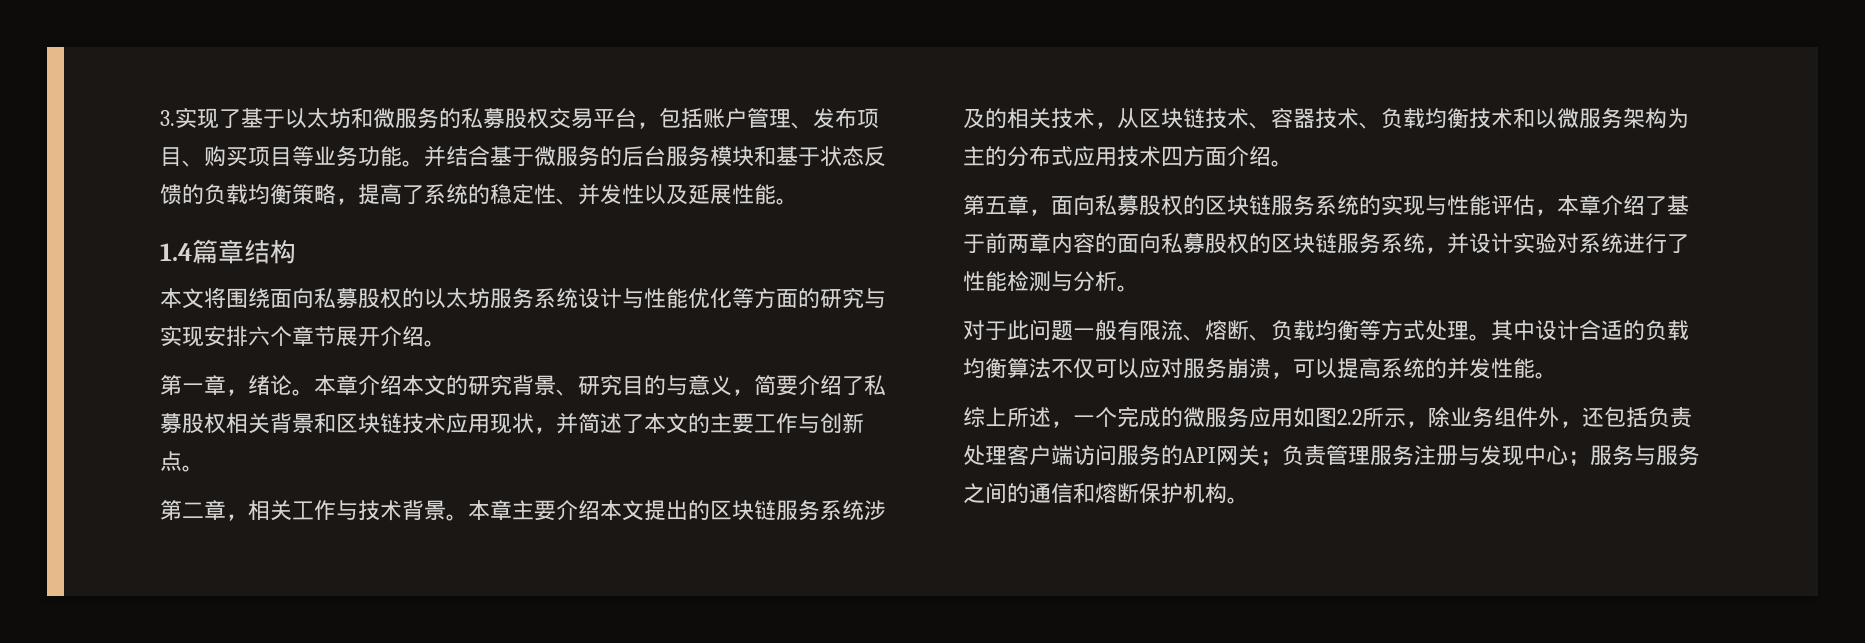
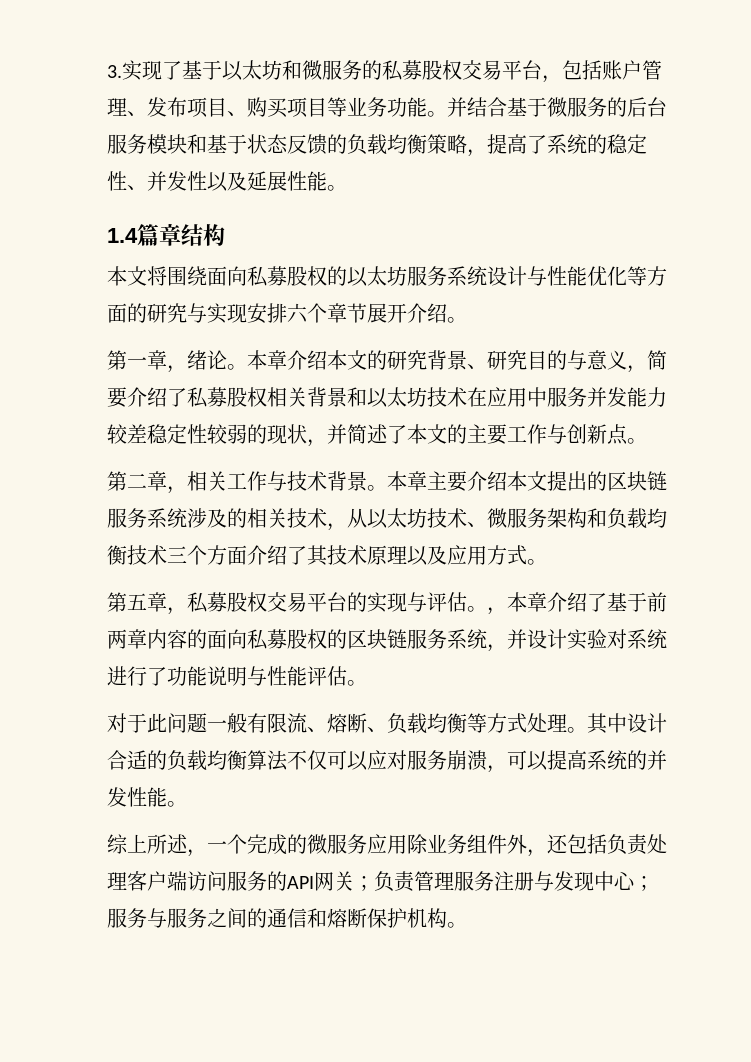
[336,413,490,434] 区块链技术应用 -> [367,387,667,408] [107,424,267,444] 以太坊技术在应用中服务并发能力较差稳定性较弱的
[1139,108,1689,129] [963,146,1271,167] 区块链技术、容器技术、负载均衡技术和以微服务架构为主的分布式应用技术四方面介绍 -> [367,508,667,529] [107,545,527,566] 以太坊技术、微服务架构和负载均衡技术三个方面介绍了其技术原理以及应用方式
[1051,195,1535,216] 面向私募股权的区块链服务系统的实现与性能评估 -> [187,592,487,613] 私募股权交易平台的实现与评估。
[963,271,1117,292] 性能检测与分析 -> [167,666,347,686] 功能说明与性能评估
[1293,407,1428,428] 如图2.2所示， -> (407, 844) none

